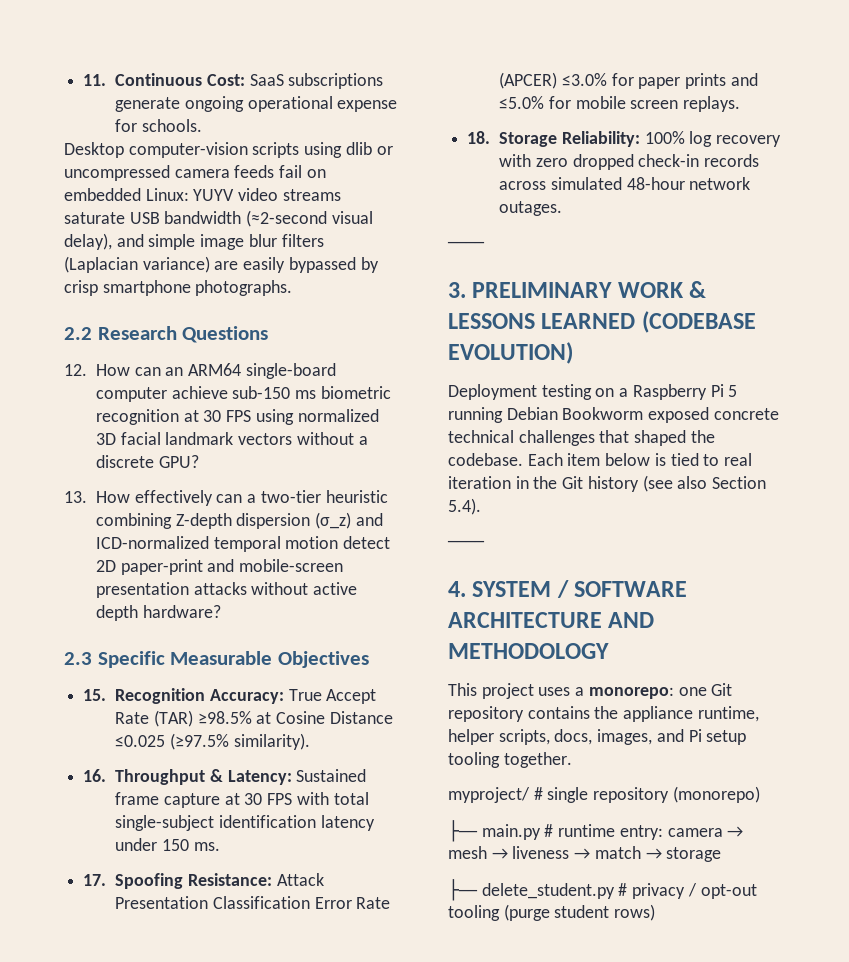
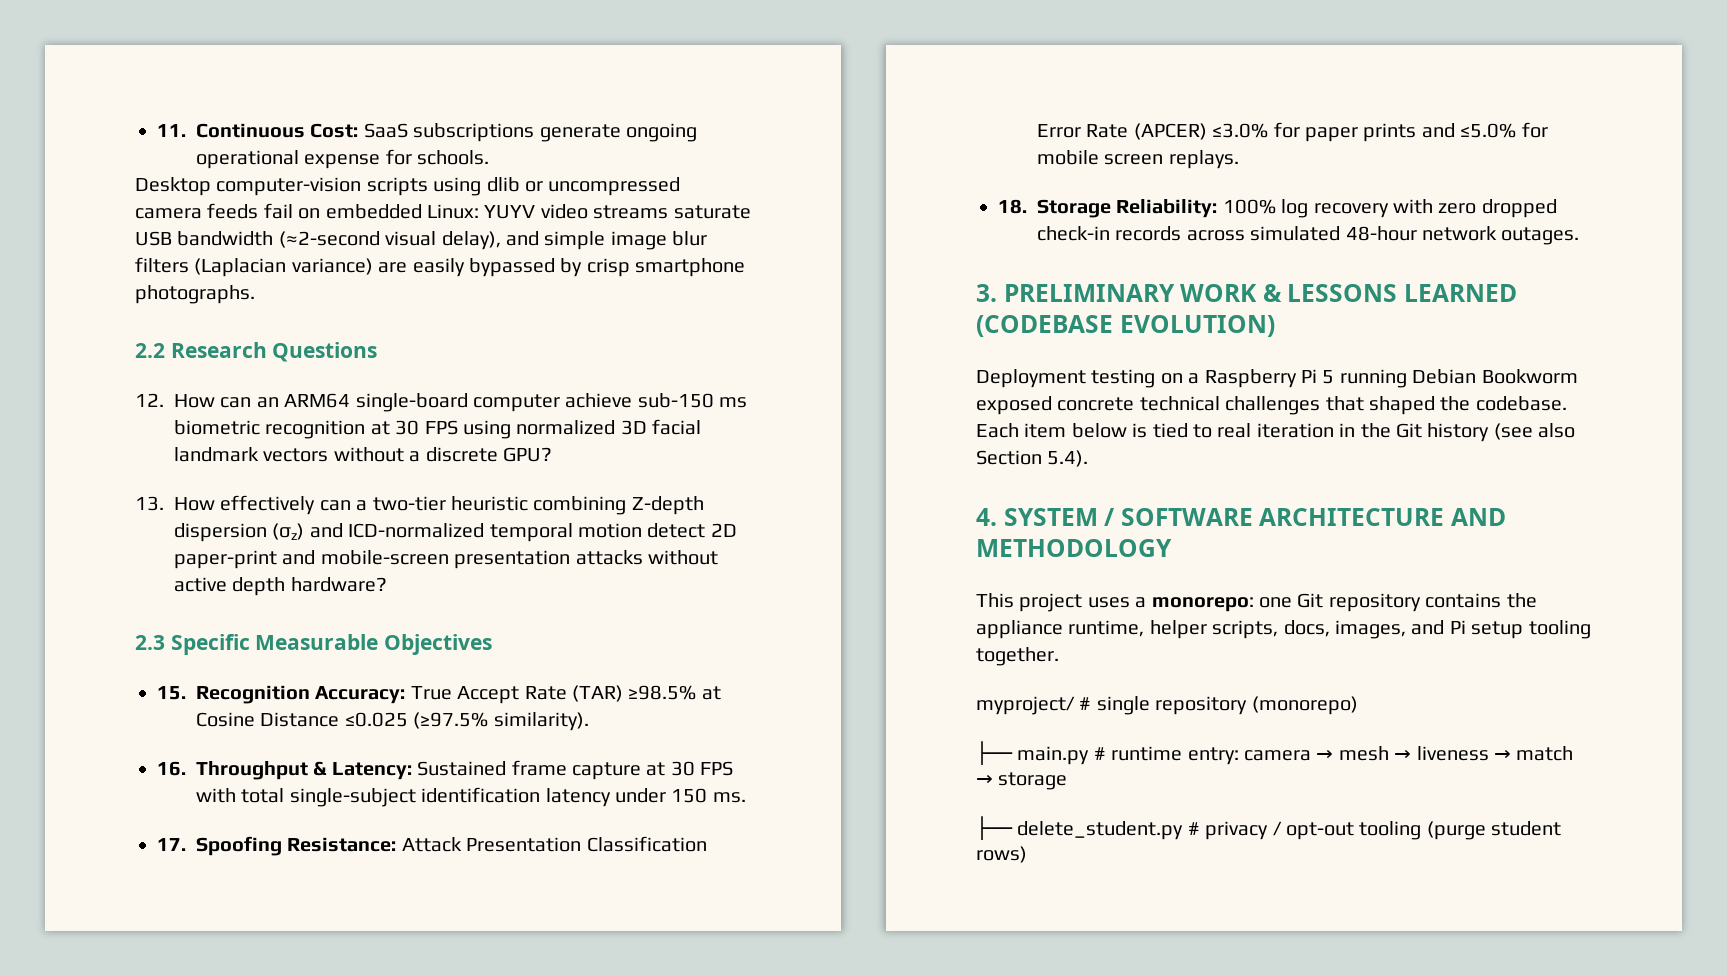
[315,512,352,529] (σ_z) -> [272,523,305,540] (σz)
[447,241,485,248] // ──── -> (1580, 236) none
[447,540,485,547] // ──── -> (1089, 458) none

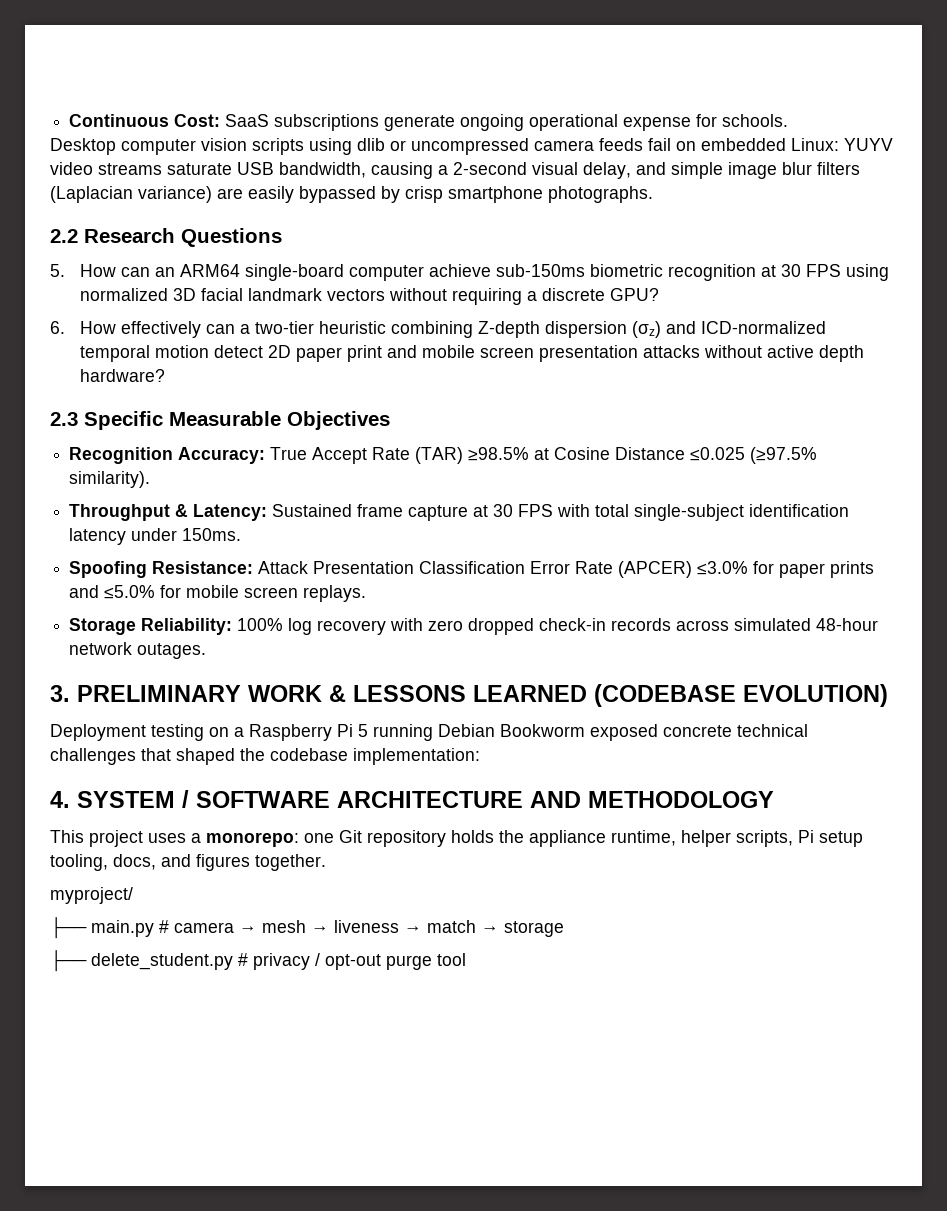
[157,124,186,137] 11. -> (69, 120) none
[216,177,362,196] computer-vision -> [121,138,247,155] computer vision
[177,231,501,250] bandwidth (≈2-second visual delay), -> [279,162,631,179] bandwidth, causing a 2-second visual delay,
[135,393,164,407] 12. -> [50,264,65,277] 5.
[637,393,748,408] sub-150 ms -> [495,264,585,277] sub-150ms
(404, 454) none -> [451,288,522,305] requiring
[135,496,164,511] 13. -> [50,321,65,334] 6.
[174,550,449,569] paper-print and mobile-screen -> [295,345,534,362] paper print and mobile screen
[157,686,186,700] 15. -> (390, 420) none
[157,761,186,776] 16. -> (151, 479) none
[671,788,746,803] [157,838,186,851] 150 ms. // 17. -> [182,528,242,541] 150ms. //
[998,199,1027,214] 18. -> (367, 593) none
[1475,396,1567,411] [976,423,1576,442] [976,450,1089,467] codebase. Each item below is tied to real iteration in the Git history (see also Section 5.4). -> [270,748,480,765] codebase implementation:
[1425,593,1502,608] contains -> [451,830,494,843] holds
[1283,620,1591,639] [976,647,1059,666] [976,696,1358,715] docs, images, and Pi setup tooling together. // myproject/ # single repository (monorepo) -> [798,830,863,847] [50,854,326,871] [50,887,133,904] Pi setup tooling, docs, and figures together. // myproject/
[1111,746,1239,765] runtime entry: -> (169, 926) none
[1359,821,1562,840] [976,846,1027,863] tooling (purge student rows) -> [386,953,466,970] purge tool

